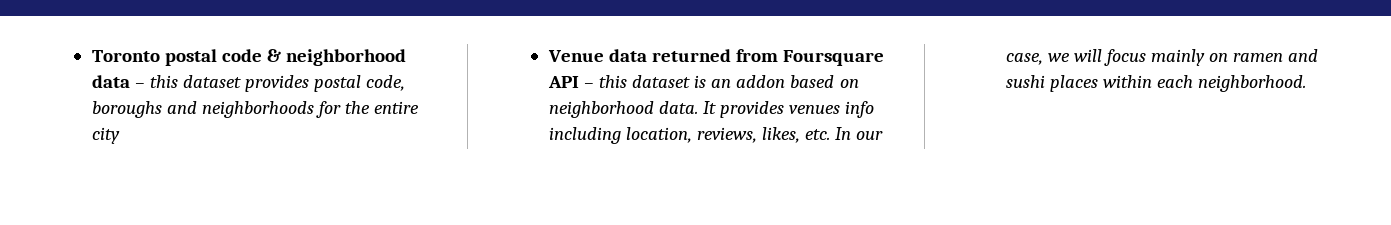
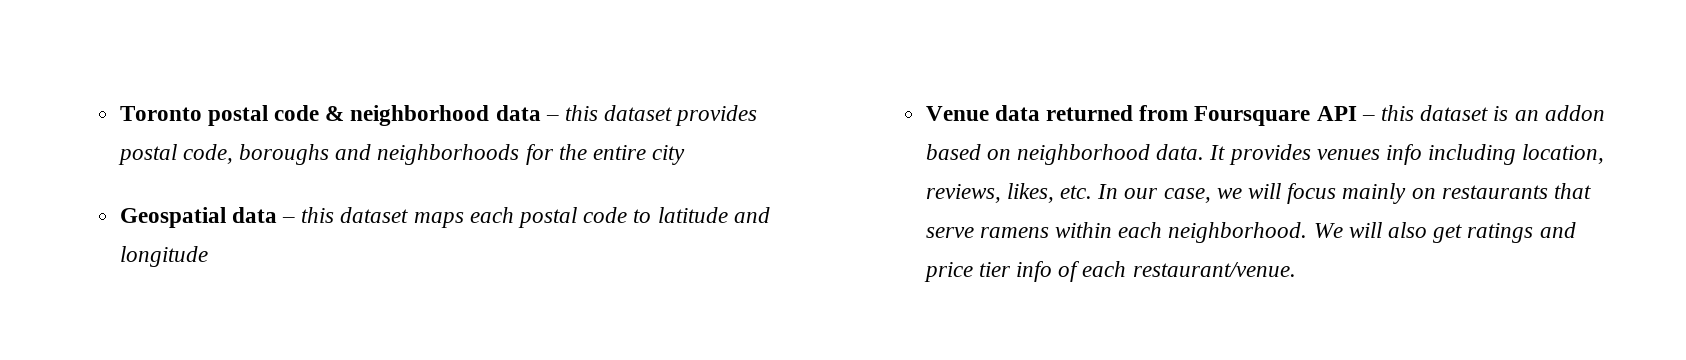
(120, 135) none -> [119,207,770,228] [119,246,208,267] // Geospatial data – this dataset maps each postal code to latitude and longitude
[1233,49,1319,62] [1005,75,1307,92] ramen and sushi places within each neighborhood. -> [1441,183,1592,199] [925,222,1576,243] [923,261,1296,282] restaurants that serve ramens within each neighborhood. We will also get ratings and price tier info of each restaurant/venue.

